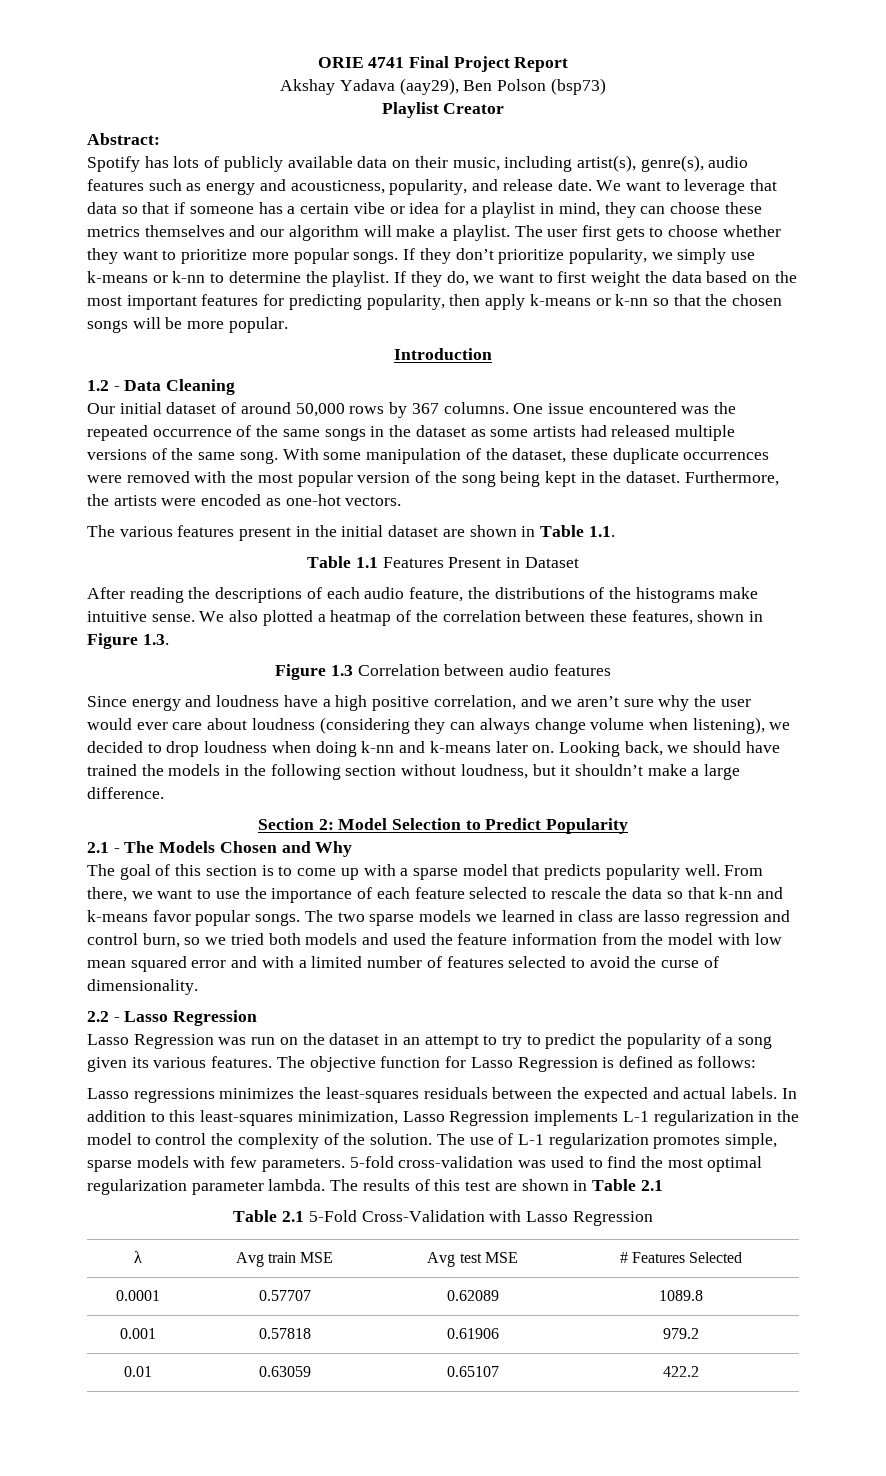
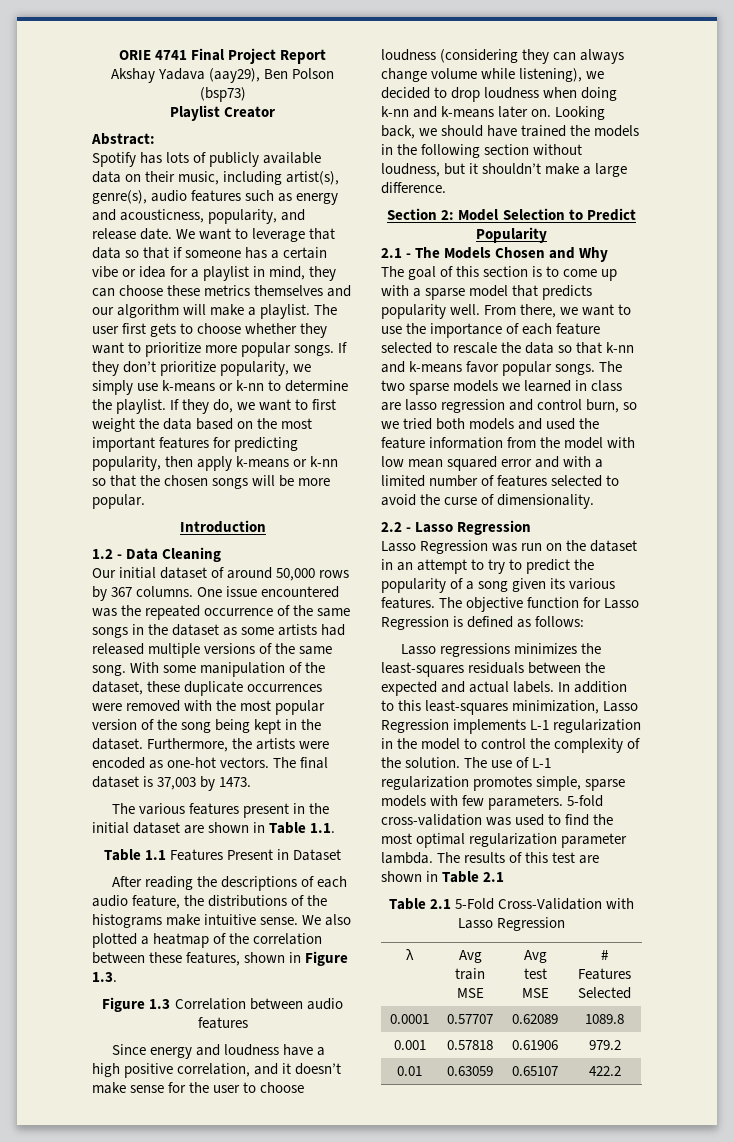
(402, 501) none -> [273,757,329,769] [92,776,252,791] The final dataset is 37,003 by 1473.
[551,695,751,711] [87,718,248,730] we aren’t sure why the user would ever care about -> [282,1063,342,1075] [92,1082,305,1094] it doesn’t make sense for the user to choose
[648,718,688,730] when -> [481,68,516,79] while

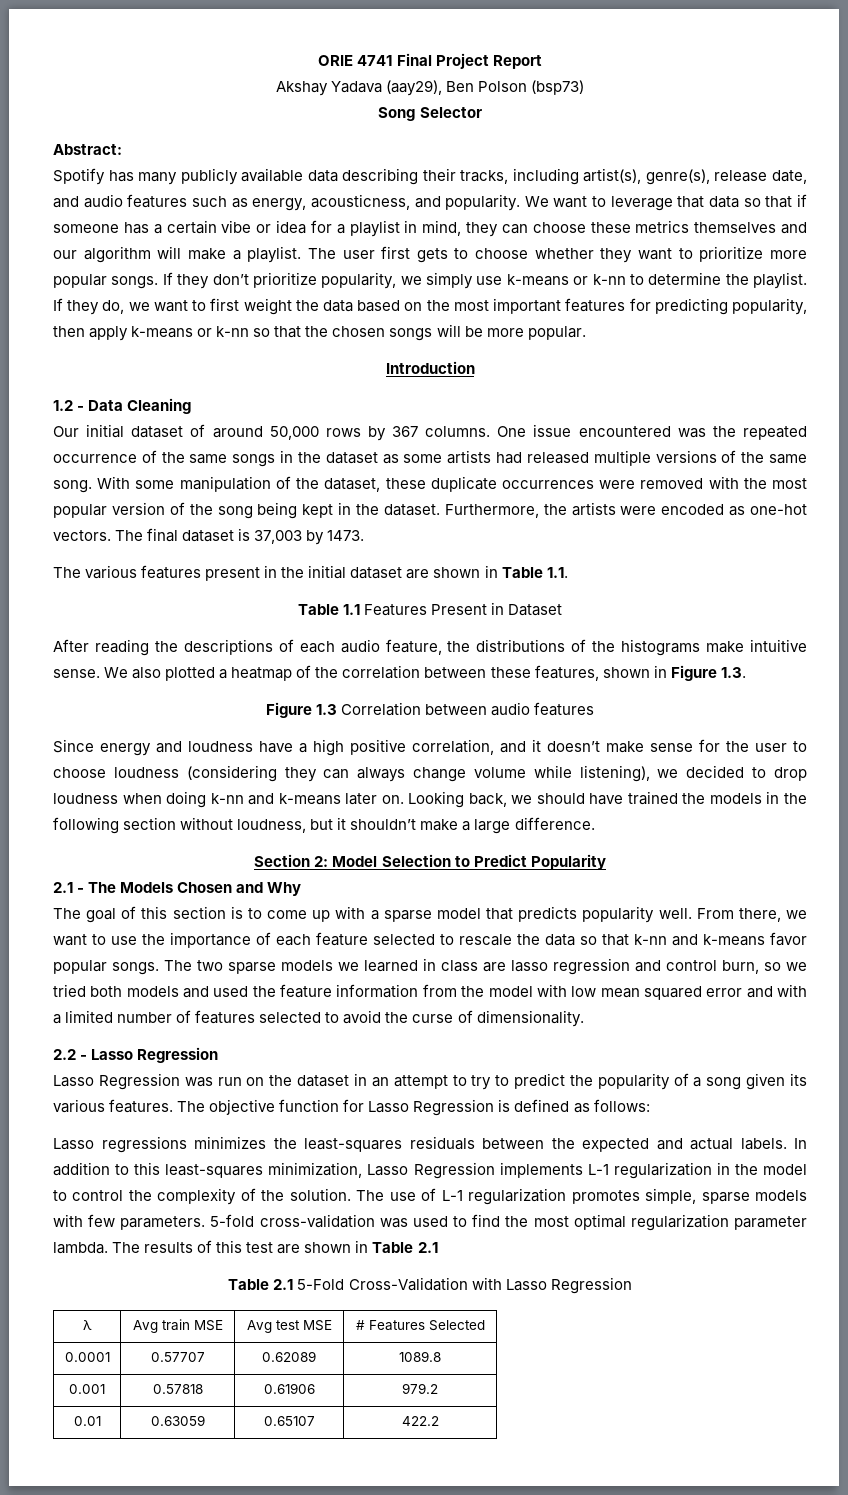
[169,105,276,121] Playlist Creator -> [378,107,482,121] Song Selector
[166,152,207,163] lots of -> [138,172,178,185] many
[125,171,340,185] [92,190,339,205] [92,209,306,224] [92,228,173,240] on their music, including artist(s), genre(s), audio features such as energy and acousticness, popularity, and release date. -> [342,168,808,185] [53,194,521,211] describing their tracks, including artist(s), genre(s), release date, and audio features such as energy, acousticness, and popularity.

